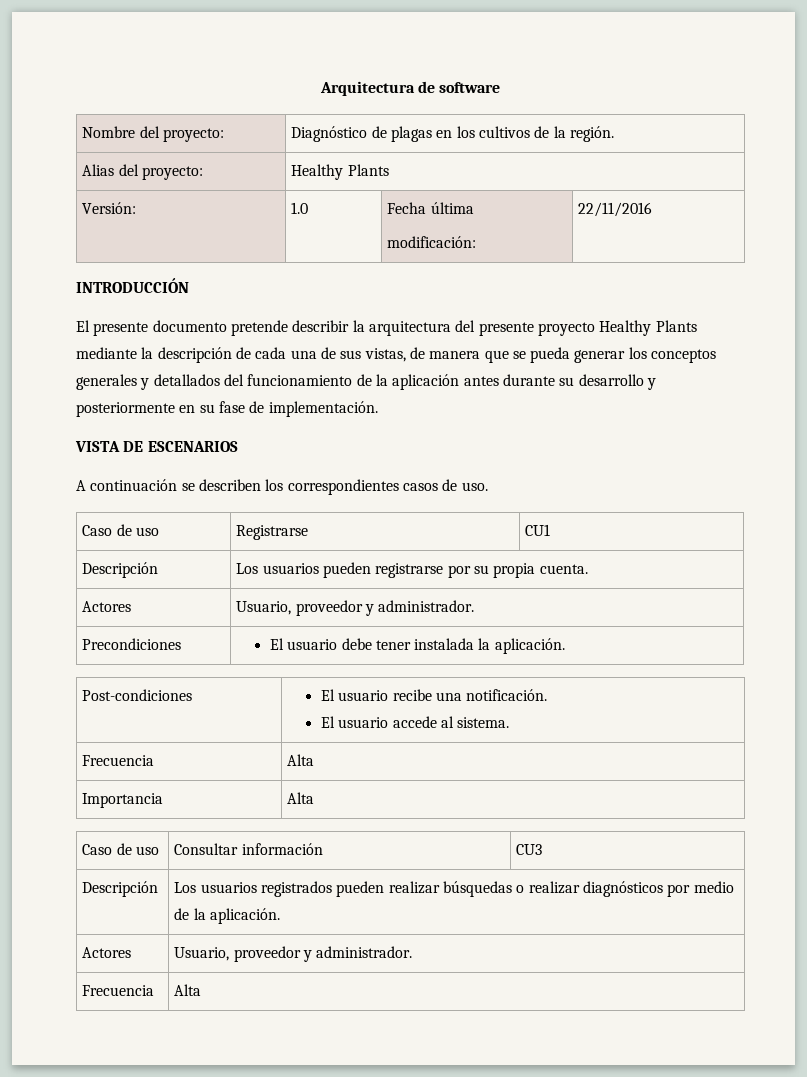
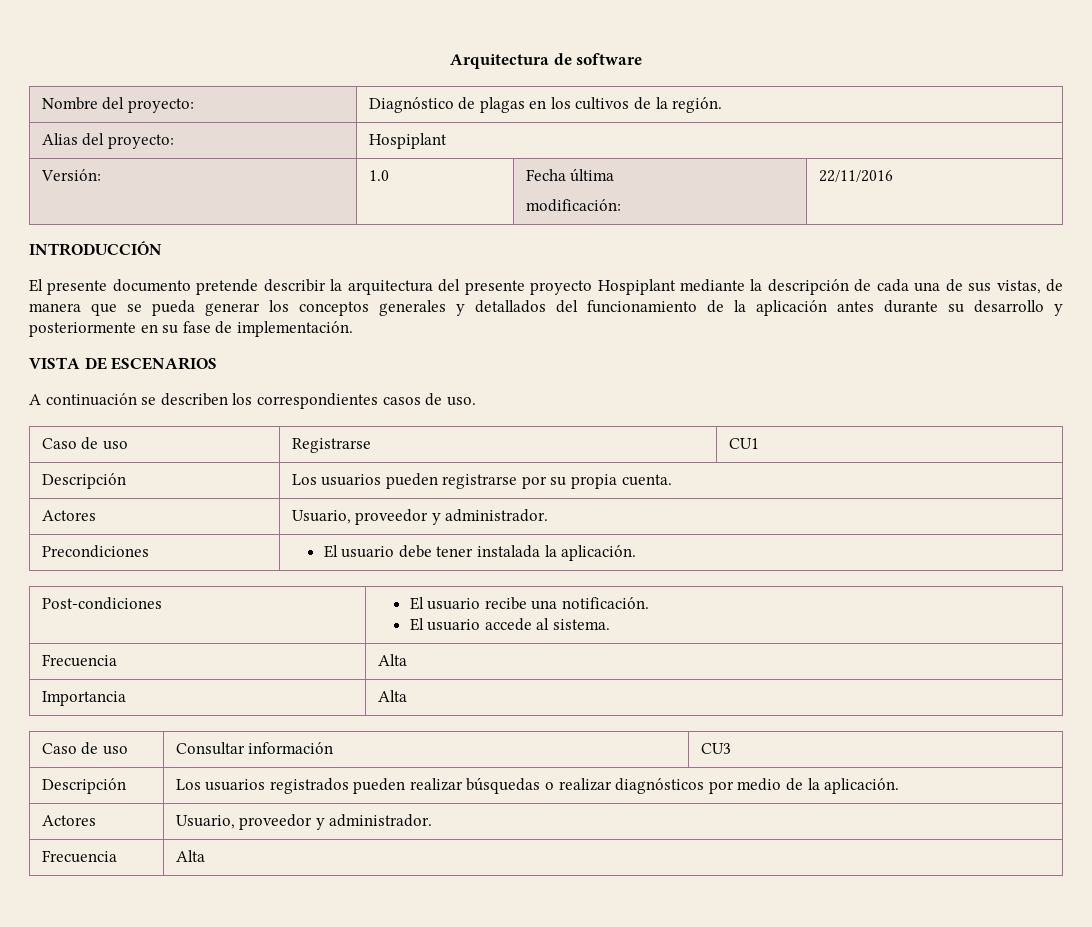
[291,164,389,180] Healthy Plants -> [368,133,447,149] Hospiplant
[599,320,697,336] Healthy Plants -> [597,279,676,295] Hospiplant

